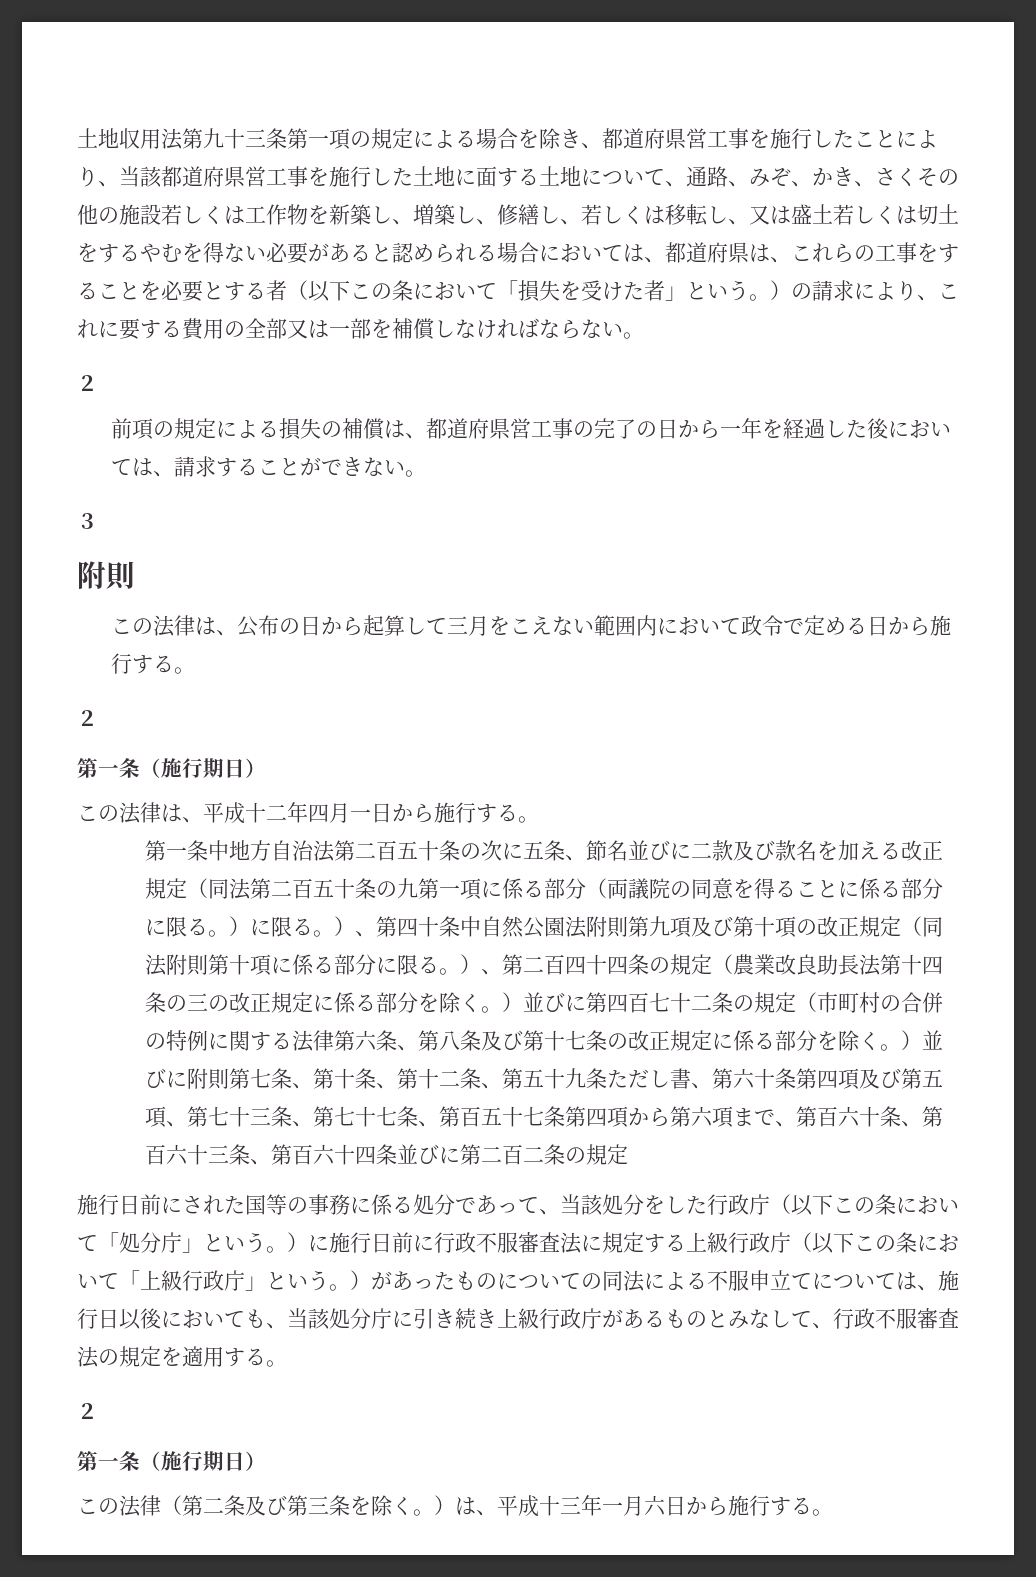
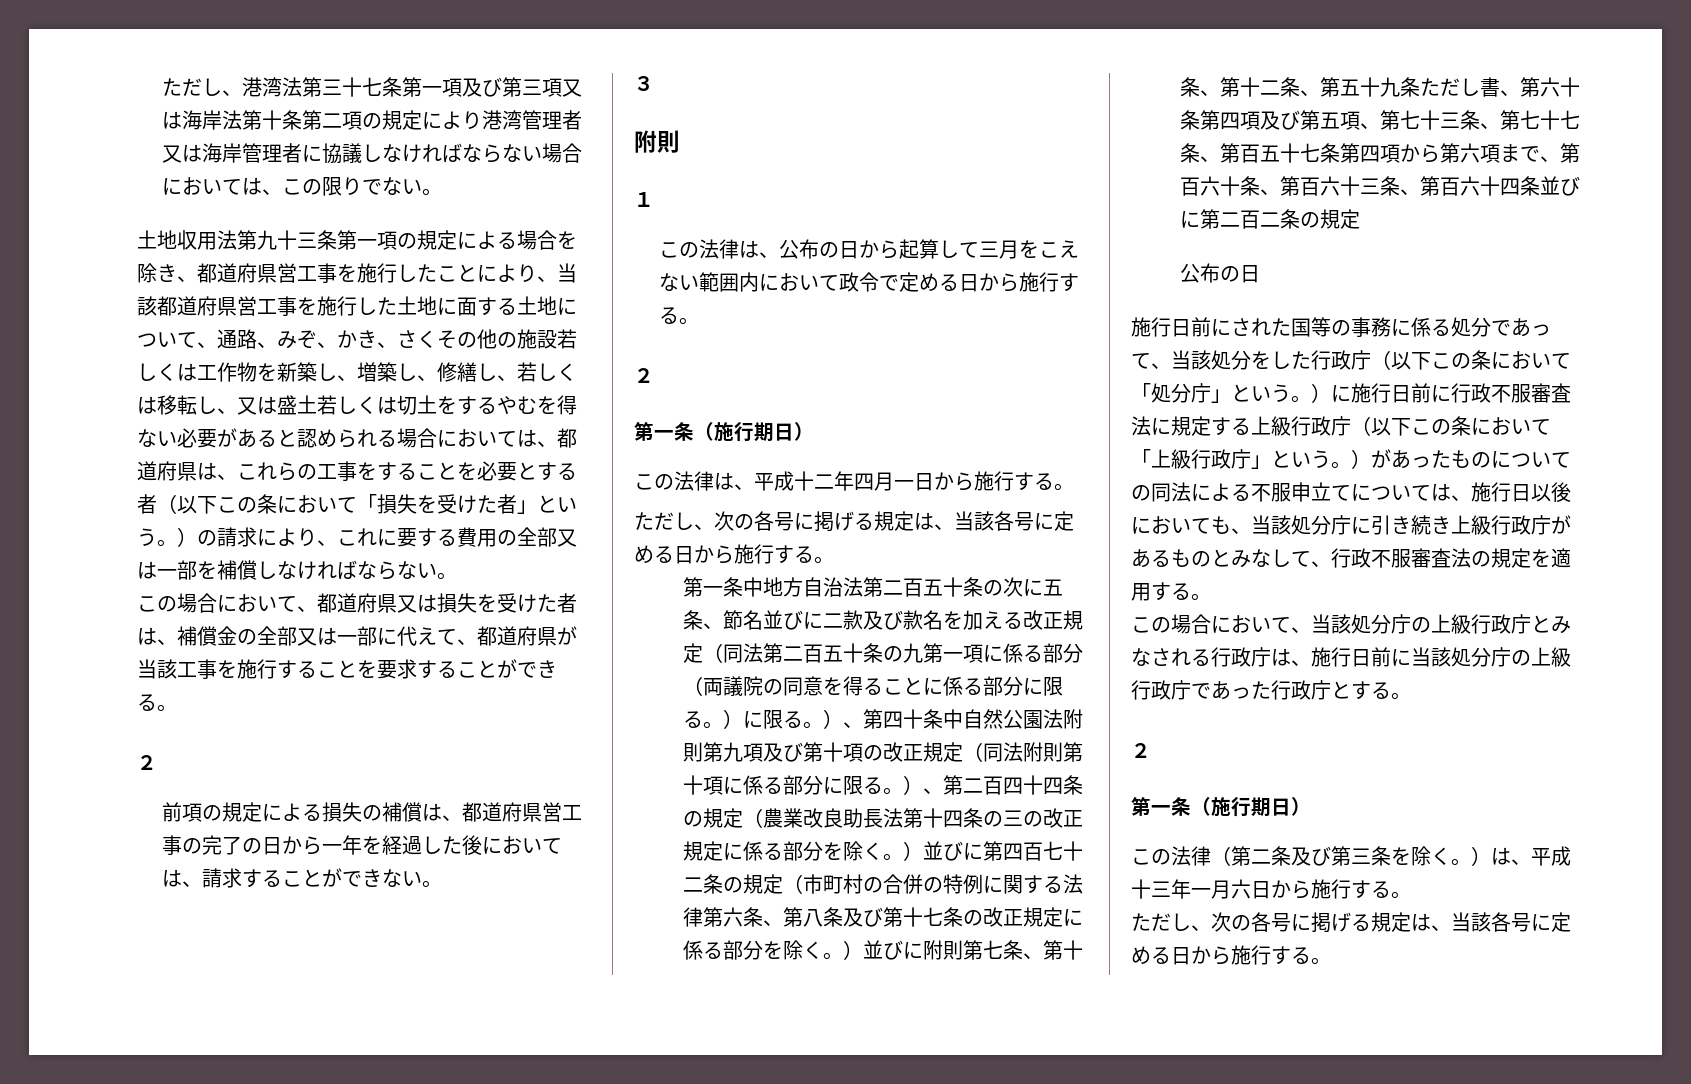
(77, 138) none -> [161,77,582,97] [161,110,582,130] [161,143,582,164] [161,176,442,196] ただし、港湾法第三十七条第一項及び第三項又は海岸法第十条第二項の規定により港湾管理者又は海岸管理者に協議しなければならない場合においては、この限りでない。 //
(644, 335) none -> [137,593,577,613] [137,626,577,646] [137,659,557,679] [137,694,177,712] // この場合において、都道府県又は損失を受けた者は、補償金の全部又は一部に代えて、都道府県が当該工事を施行することを要求することができる。
(135, 575) none -> [634,192,654,207] // １
(539, 819) none -> [634,511,1074,532] [634,544,834,564] // ただし、次の各号に掲げる規定は、当該各号に定める日から施行する。
(628, 1154) none -> [1180,263,1261,283] // 公布の日
(287, 1363) none -> [1131,614,1571,634] [1131,647,1571,667] [1131,680,1411,700] // この場合において、当該処分庁の上級行政庁とみなされる行政庁は、施行日前に当該処分庁の上級行政庁であった行政庁とする。
(833, 1512) none -> [1131,912,1571,933] [1131,945,1331,965] // ただし、次の各号に掲げる規定は、当該各号に定める日から施行する。

